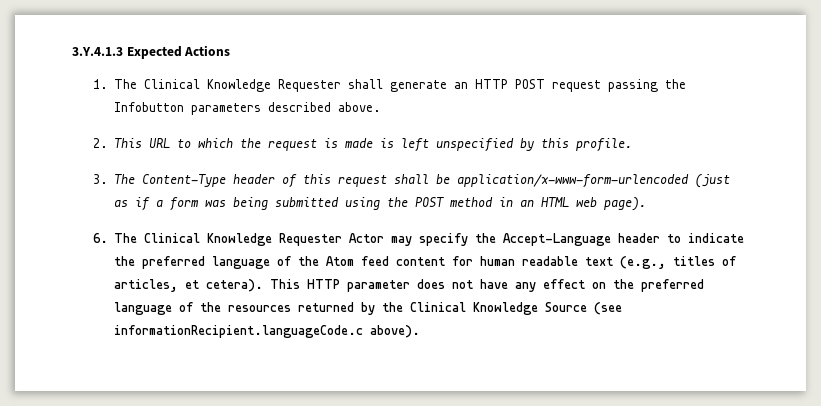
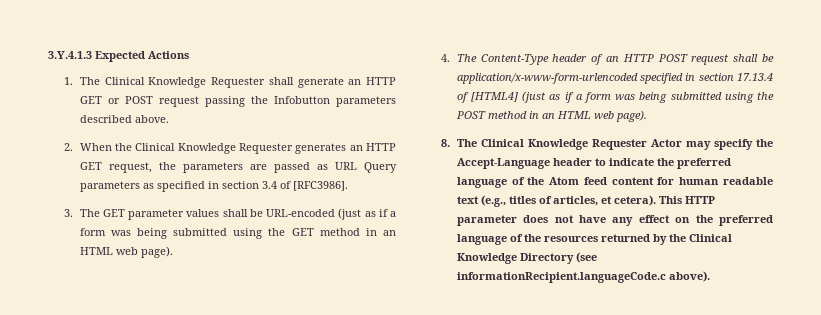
(509, 84) none -> [79,96,120,104] GET or
[114,138,633,152] [92,174,108,184] This URL to which the request is made is left unspecified by this profile. // 3. -> [79,143,396,154] [79,162,398,173] [79,181,348,192] [63,208,397,220] [79,228,396,239] [79,246,173,258] [440,54,450,62] When the Clinical Knowledge Requester generates an HTTP GET request, the parameters are passed as URL Query parameters as specified in section 3.4 of [RFC3986]. // 3. The GET parameter values shall be URL-encoded (just as if a form was being submitted using the GET method in an HTML web page). // 4.
[303,174,332,184] this -> [606,54,688,62] an HTTP POST
(690, 181) none -> [640,73,773,84] [456,92,519,103] specified in section 17.13.4 of [HTML4]
[92,233,108,243] 6. -> [440,139,450,147] 8.
[545,302,588,312] Source -> [519,253,574,264] Directory

